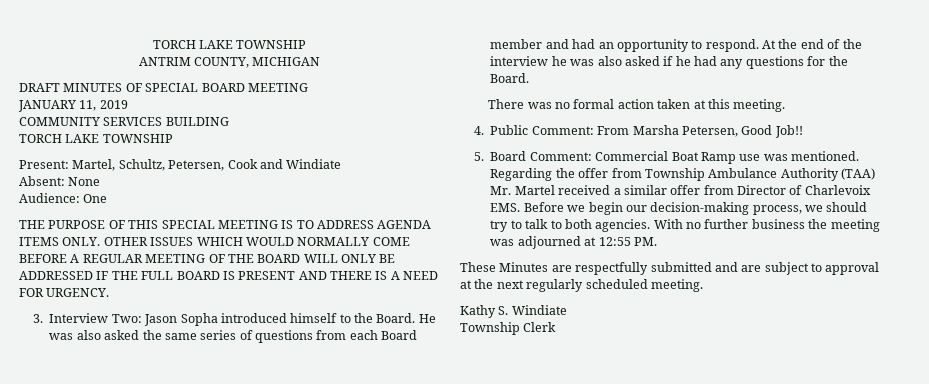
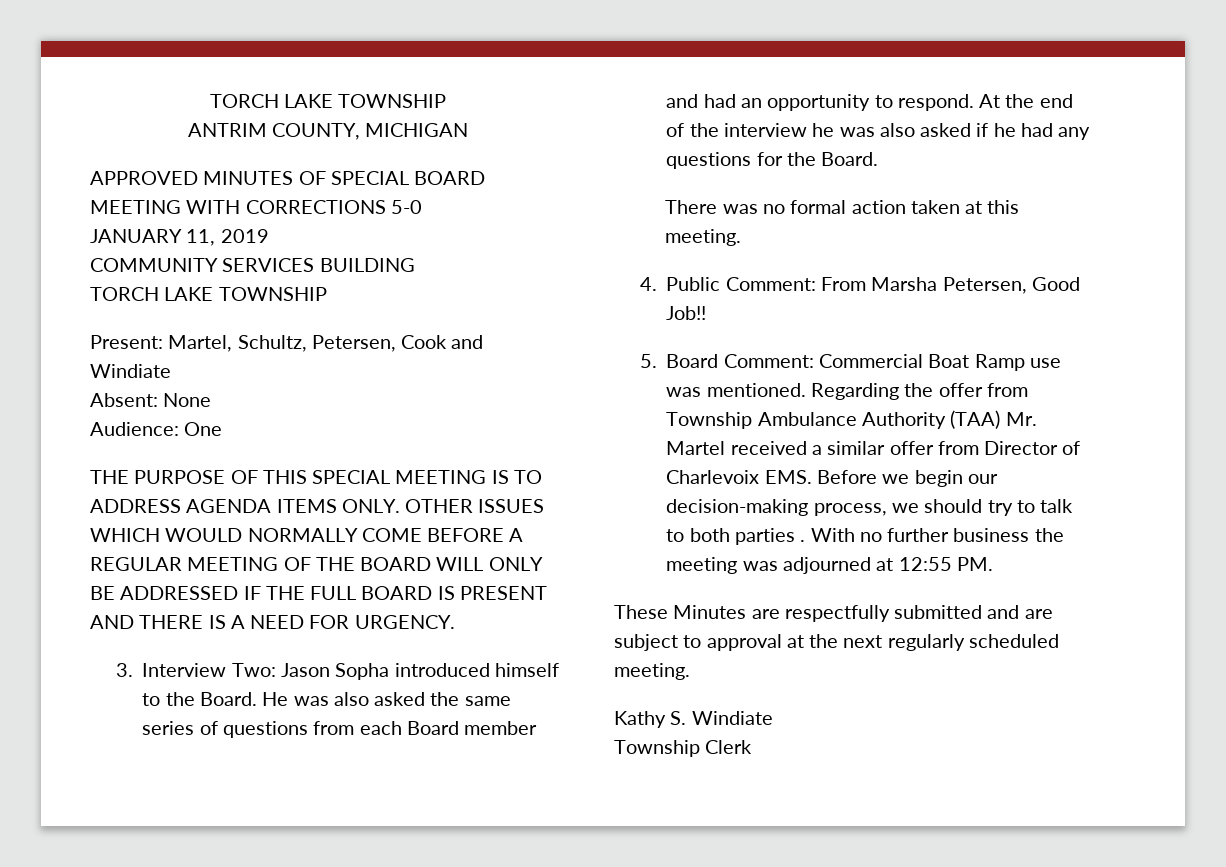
[19,83,60,92] DRAFT -> [90,171,198,185] APPROVED
(308, 87) none -> [186,200,422,214] WITH CORRECTIONS 5-0
[595,219,651,232] agencies. -> [735,528,806,545] parties .

